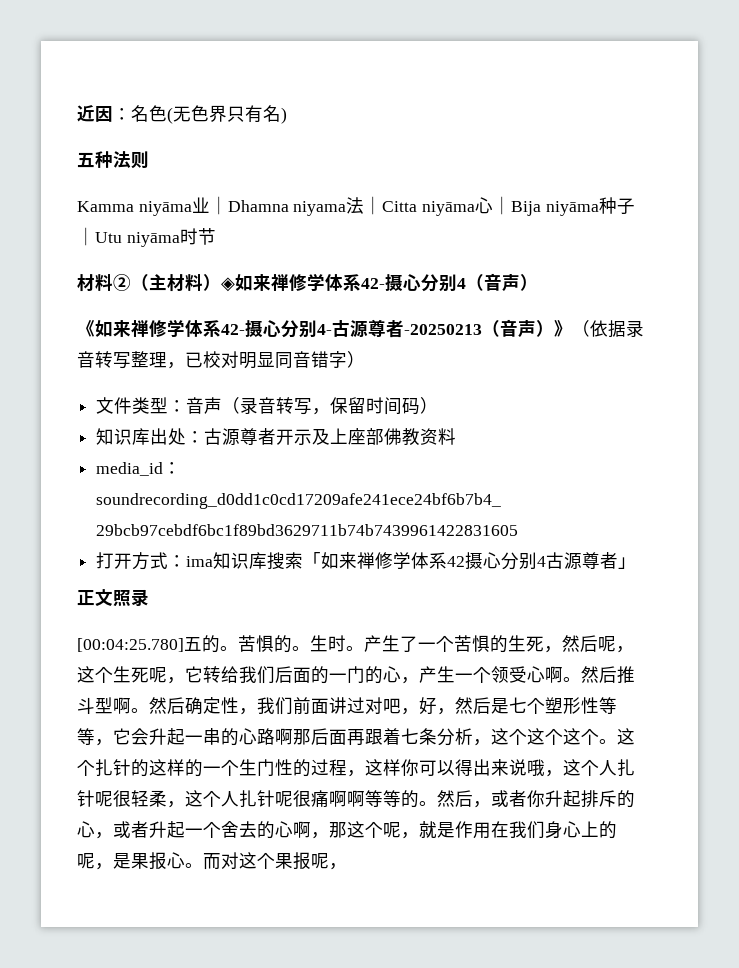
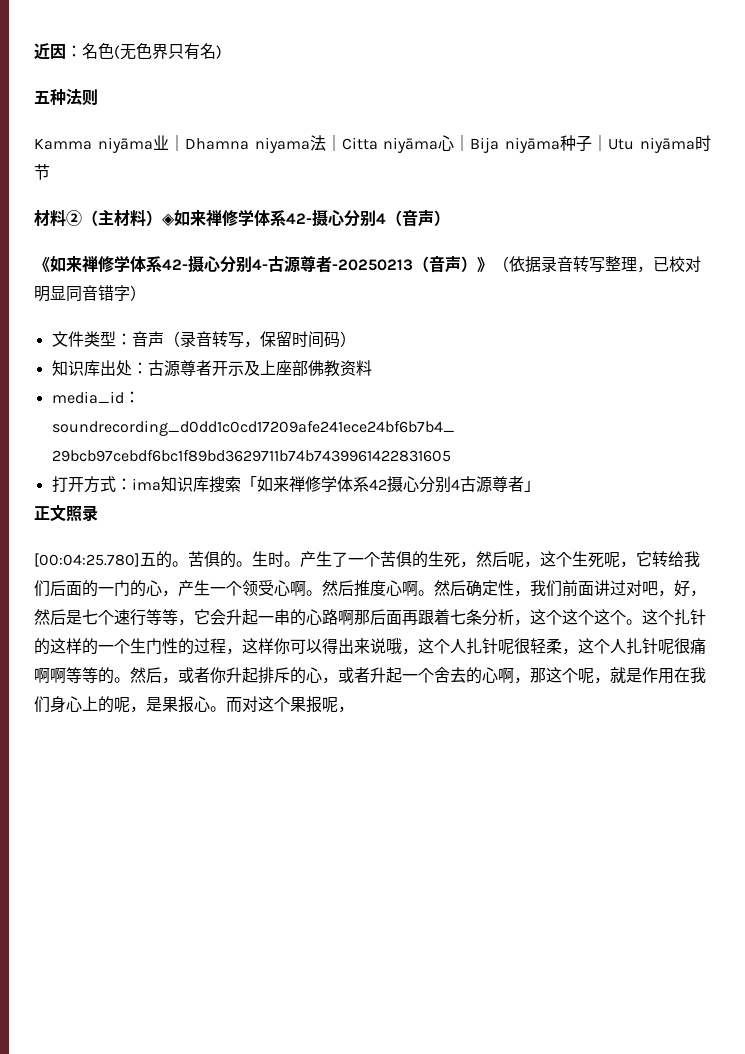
[256,635,274,652] 惧 -> [204,551,220,567] 俱
[472,635,490,652] 惧 -> [396,551,412,567] 俱
[77,697,113,714] 斗型 -> [370,580,402,596] 度心
[545,697,599,714] 塑形性 -> [114,609,146,626] 速行

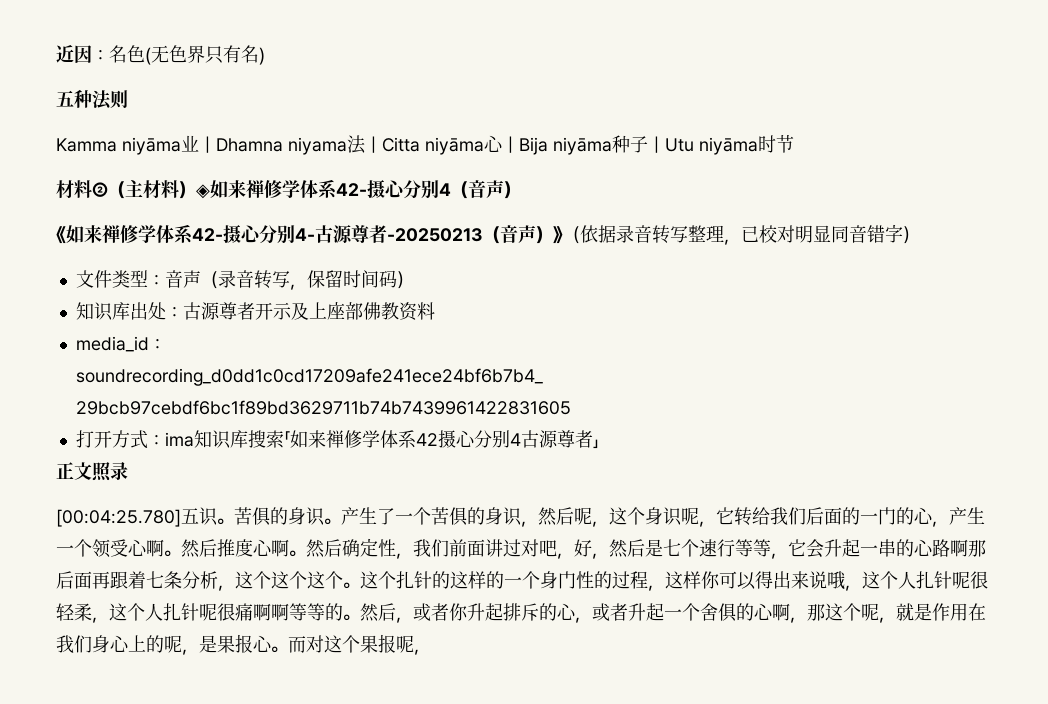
[156,551,172,568] 的 -> [199,507,218,526] 识
[236,551,284,567] 。生时 -> [288,507,325,526] 身识
[428,551,460,568] 生死 -> [485,507,522,526] 身识
[572,551,604,568] 生死 -> [645,507,682,526] 身识
[130,638,146,654] 生 -> [540,571,558,589] 身
[450,667,466,683] 去 -> [718,603,736,622] 俱

